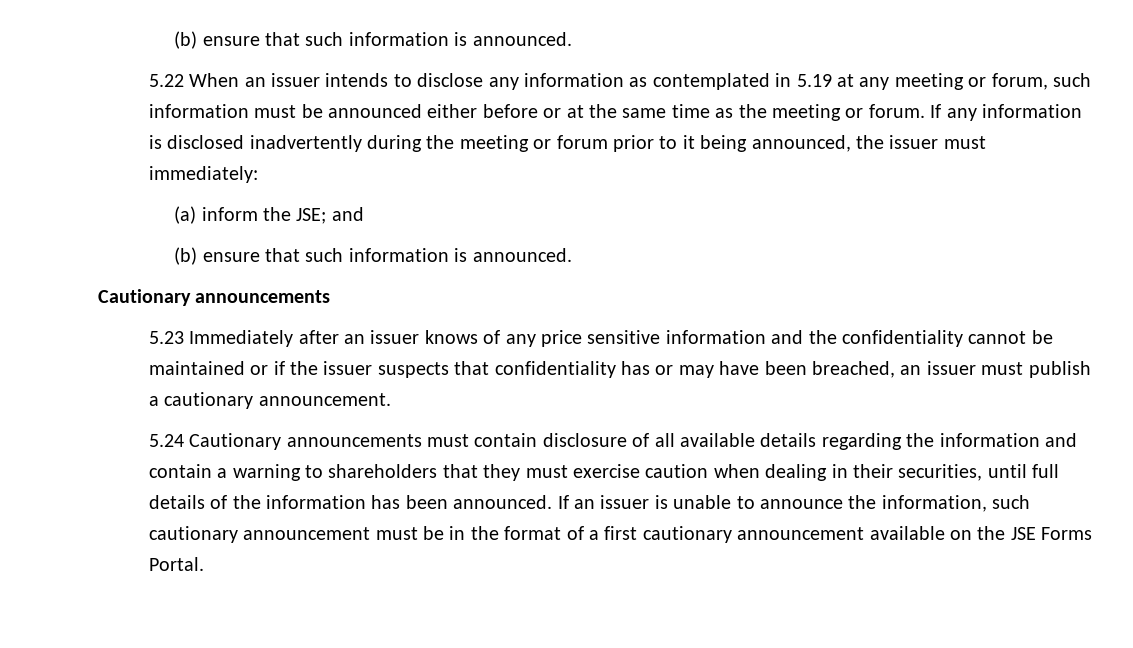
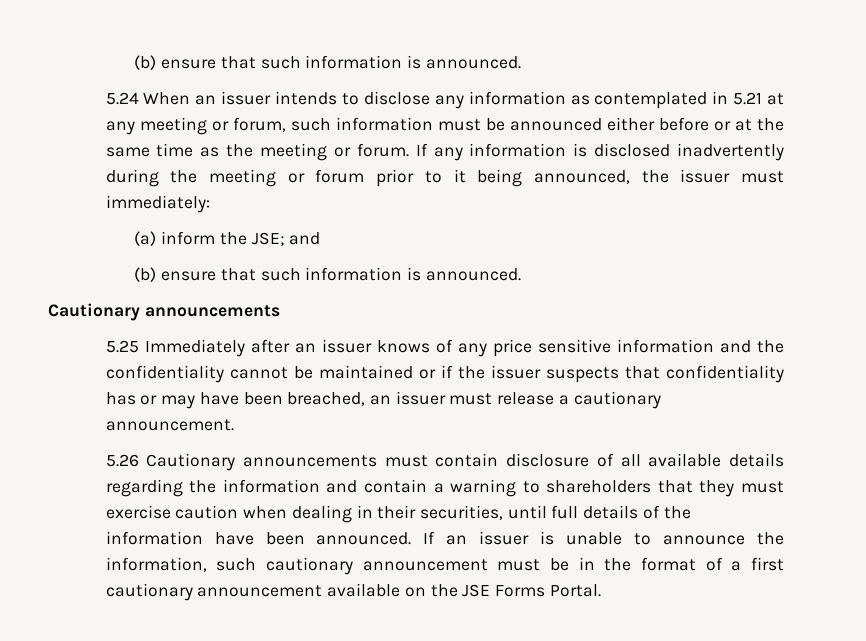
[174,31,572,49] [148,74,184,87] (b) ensure that such information is announced. // 5.22 -> [134,55,521,70] [105,92,139,105] (b) ensure that such information is announced. // 5.24
[796,74,832,87] 5.19 -> [733,92,763,105] 5.21
[148,331,184,344] 5.23 -> [105,340,139,353] 5.25
[1028,361,1091,378] publish -> [497,392,555,405] release
[148,434,184,447] 5.24 -> [105,454,139,467] 5.26
[371,495,401,509] has -> [214,532,254,545] have

